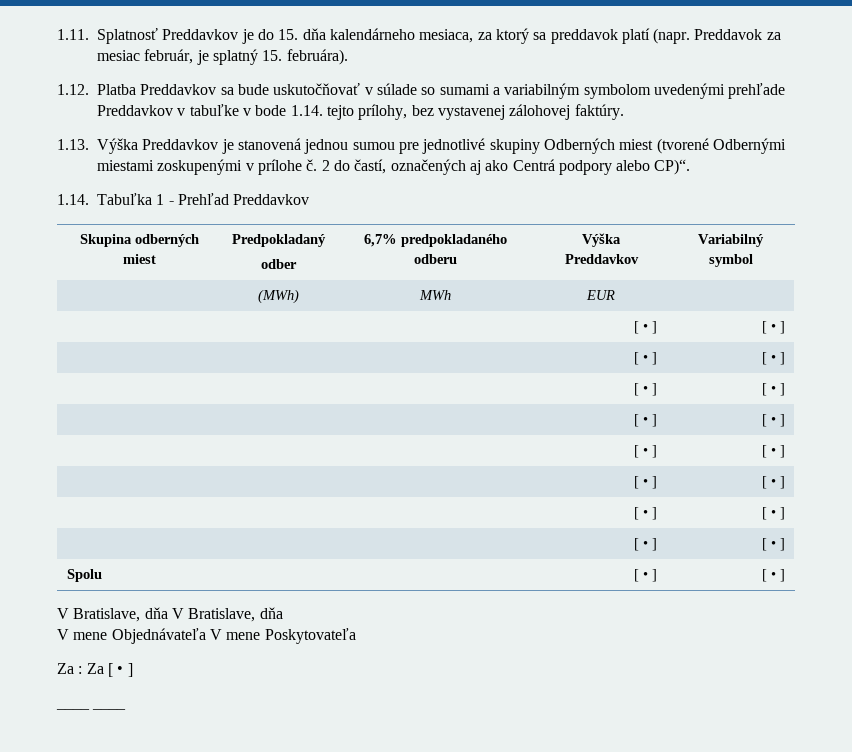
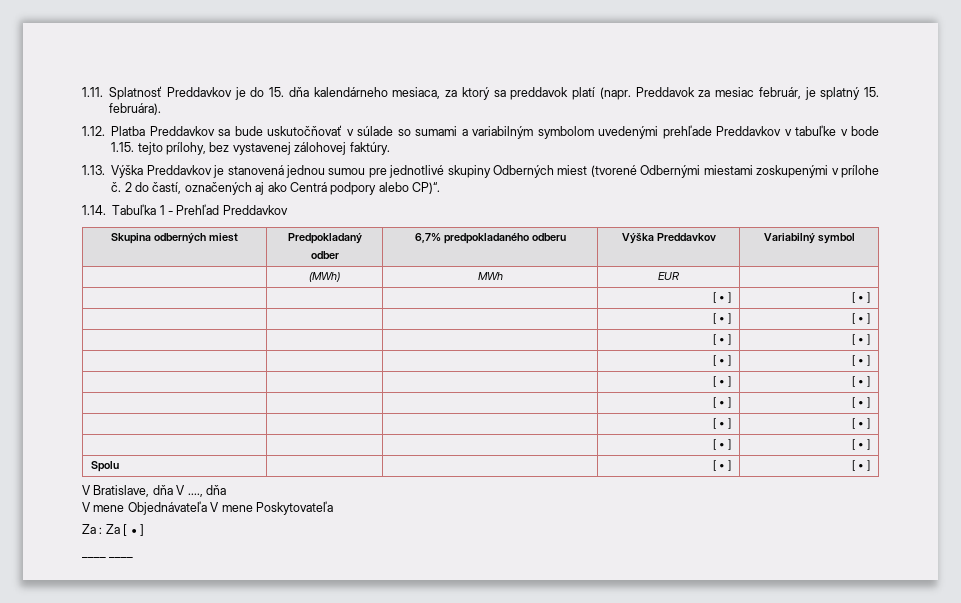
[290,105,323,116] 1.14. -> [111,142,135,152] 1.15.
[188,608,256,622] Bratislave, -> [187,493,203,497] ....,

